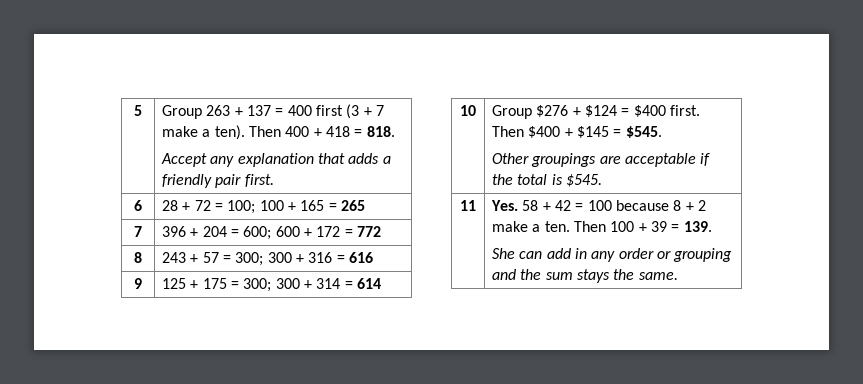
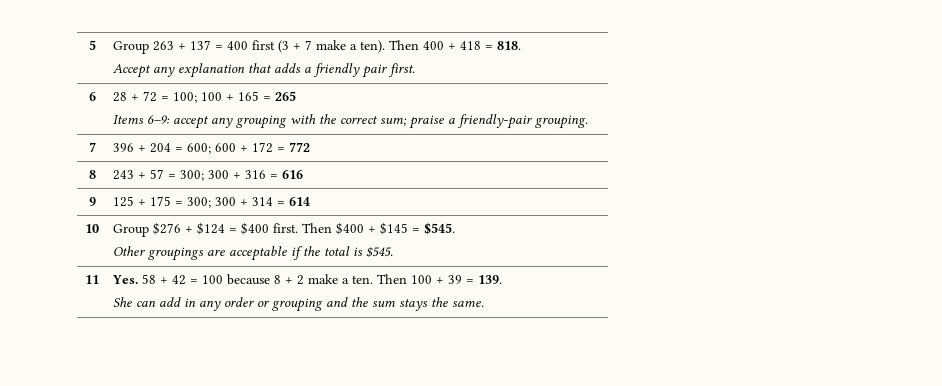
(366, 205) none -> [113,114,589,129] // Items 6–9: accept any grouping with the correct sum; praise a friendly-pair grouping.

